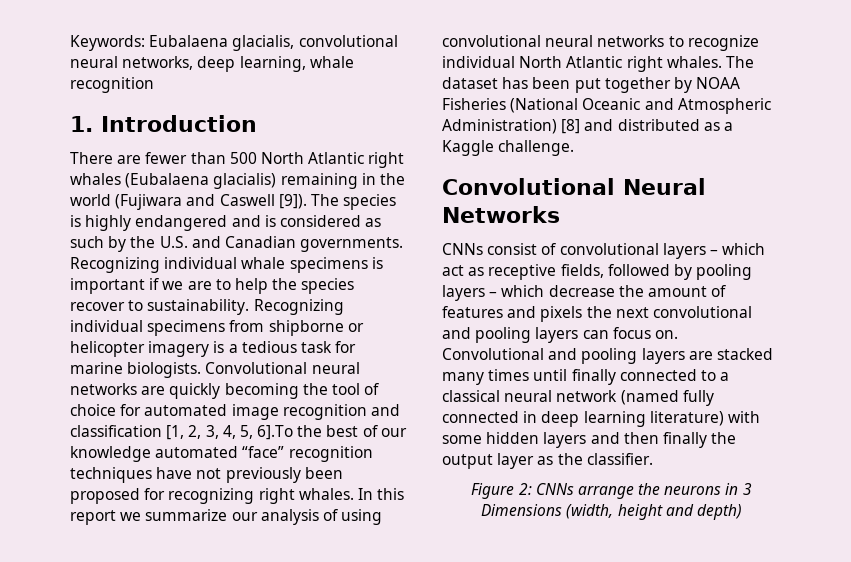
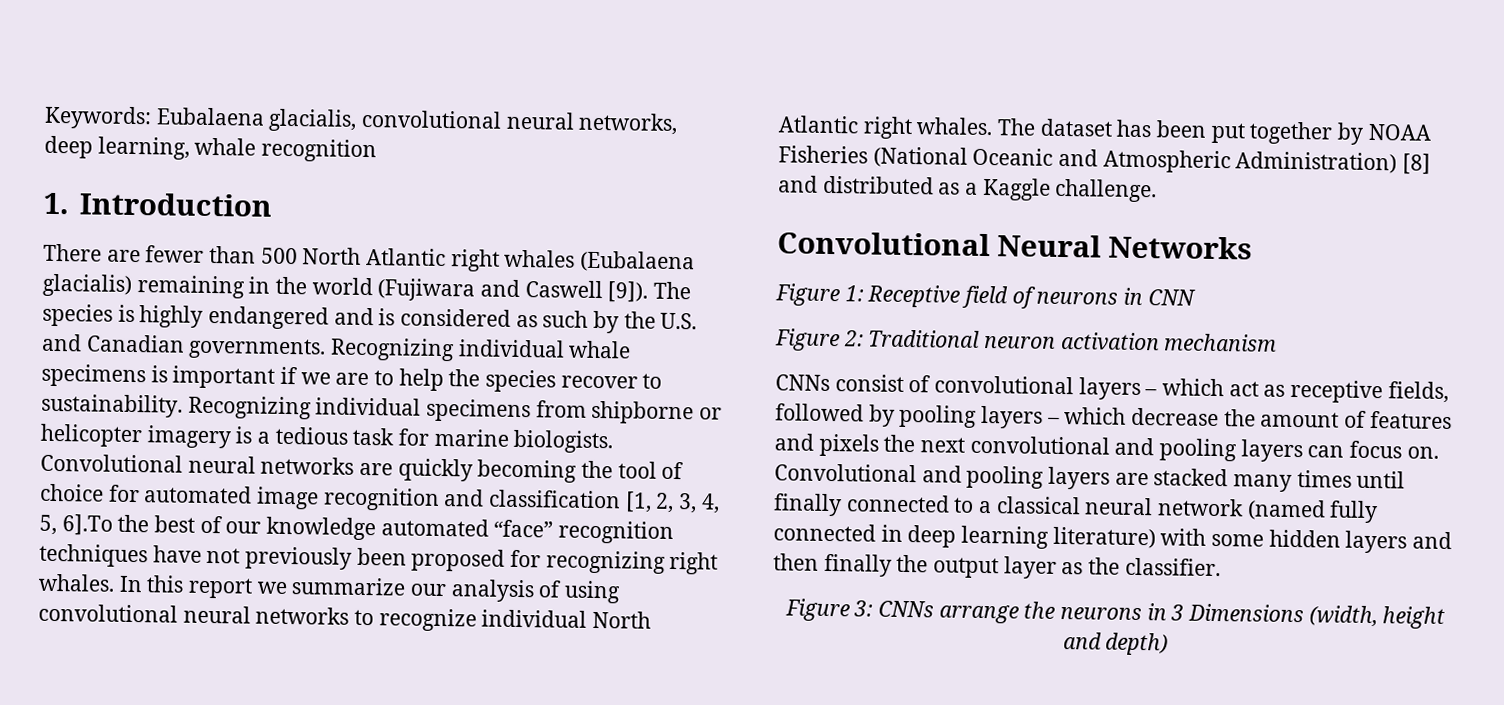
(560, 214) none -> [775,283,1196,309] [775,328,1278,352] // Figure 1: Receptive field of neurons in CNN // Figure 2: Traditional neuron activation mechanism
[518,483,532,495] 2: -> [853,600,874,617] 3:

